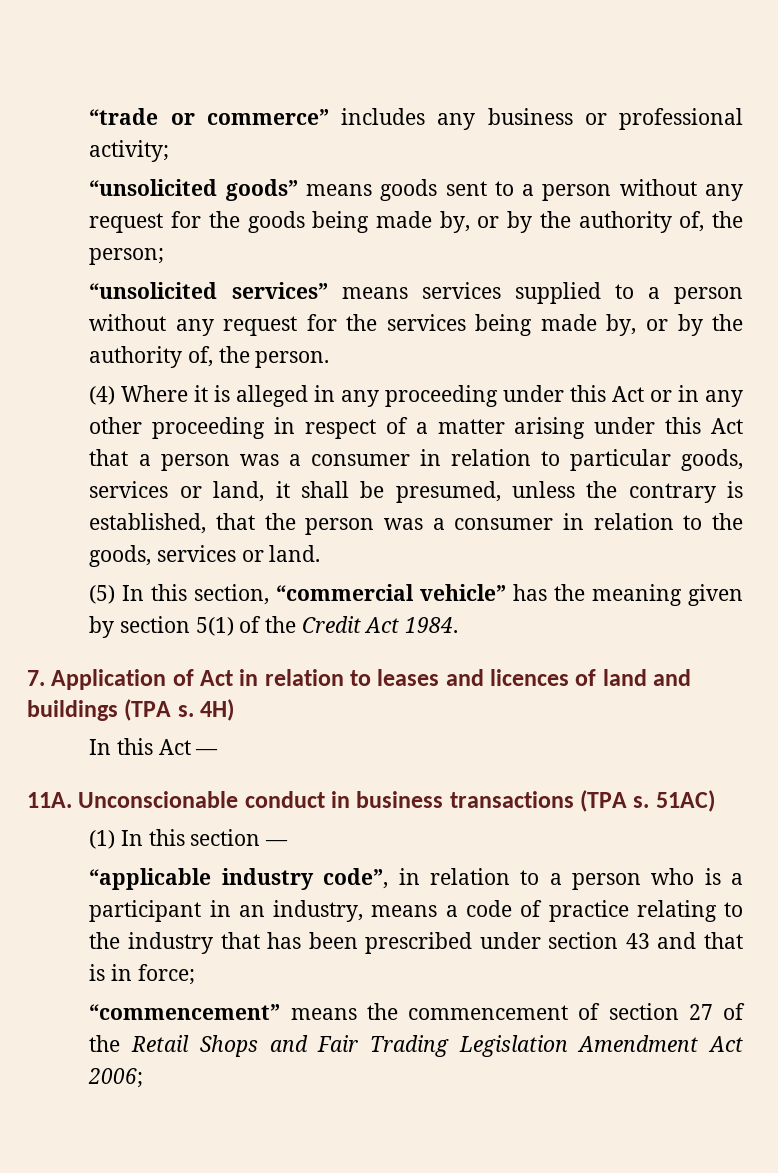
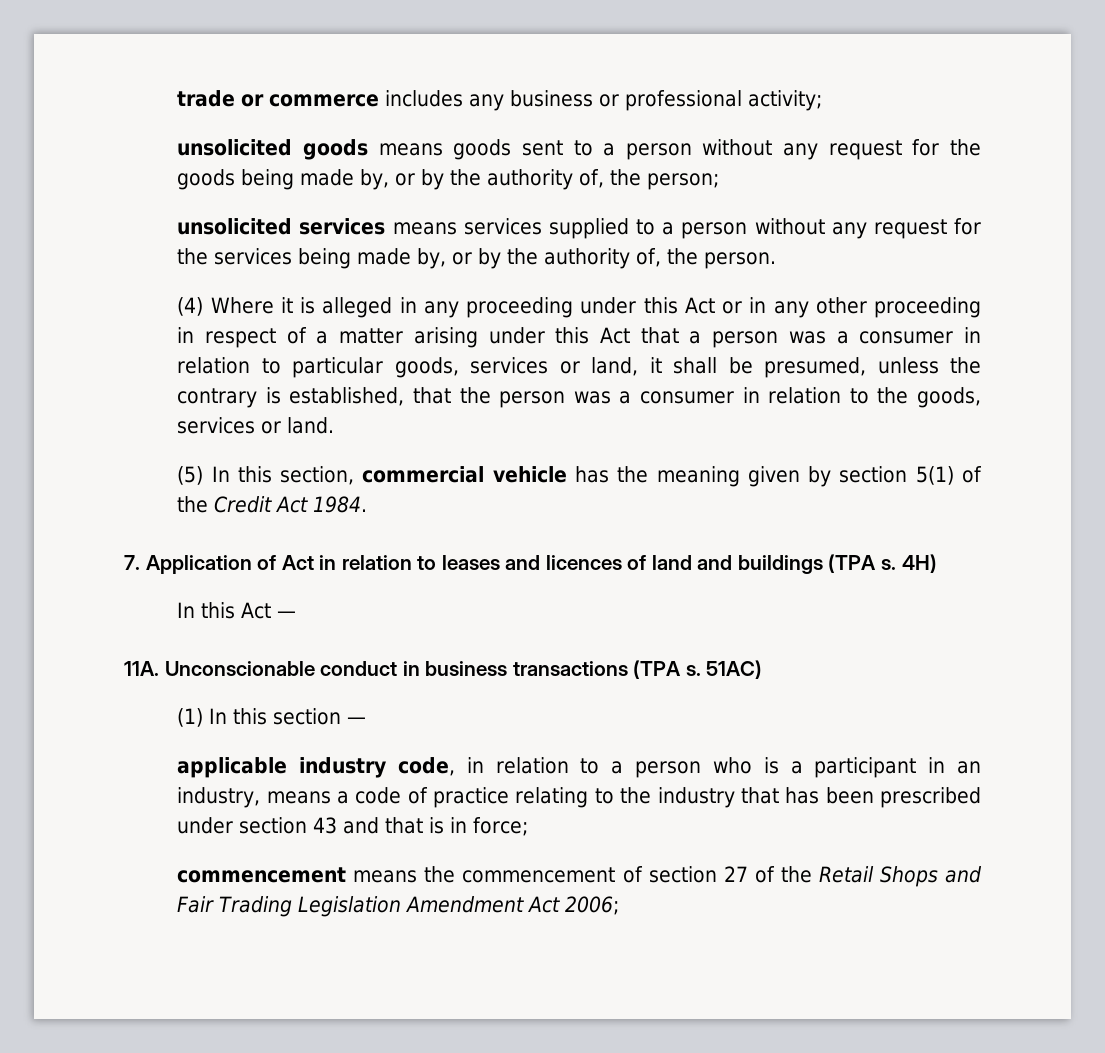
[89,108,329,125] “trade or commerce” -> [177,90,380,107] trade or commerce
[89,179,298,201] “unsolicited goods” -> [177,139,368,160] unsolicited goods
[89,282,328,299] “unsolicited services” -> [177,218,386,235] unsolicited services
[276,584,507,601] “commercial vehicle” -> [362,466,567,483] commercial vehicle
[89,868,389,890] “applicable industry code”, -> [177,757,455,778] applicable industry code,
[89,1004,281,1020] “commencement” -> [177,867,347,883] commencement

